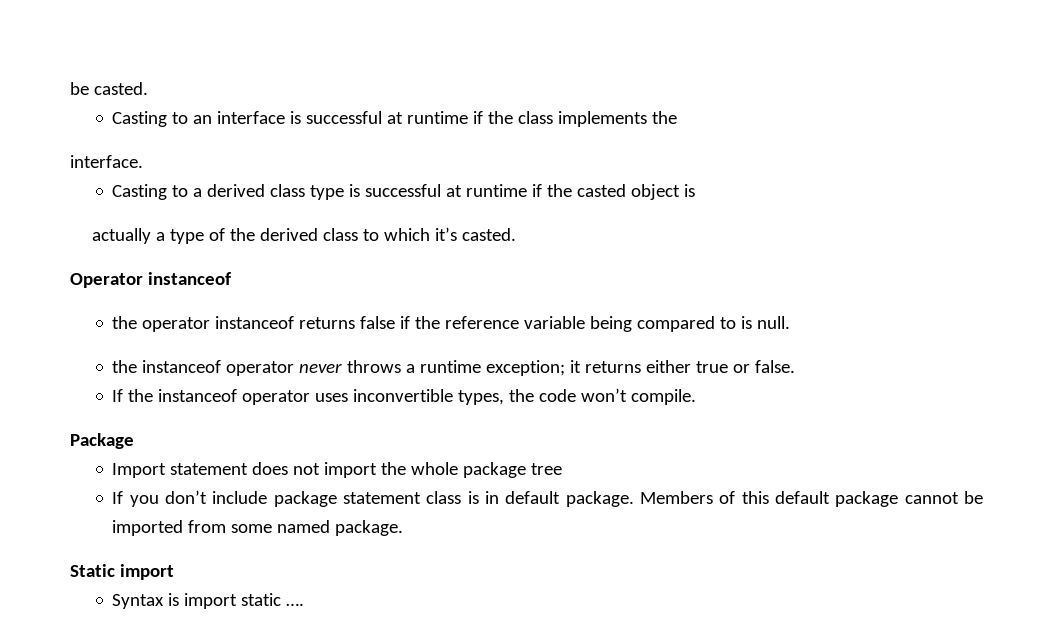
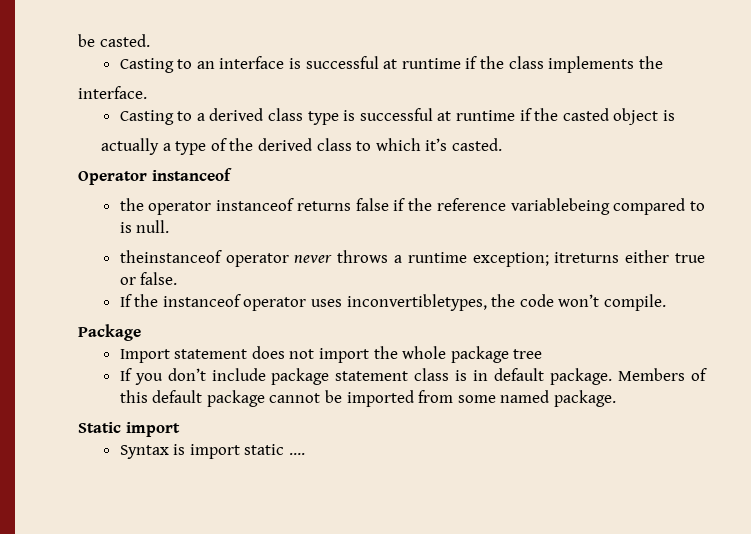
[524,316,633,332] variable being -> [510,198,610,215] variablebeing
[112,360,222,373] the instanceof -> [119,250,222,263] theinstanceof
[570,360,642,373] it returns -> [554,252,620,263] itreturns
[353,389,505,405] inconvertible types, -> [346,294,487,311] inconvertibletypes,

